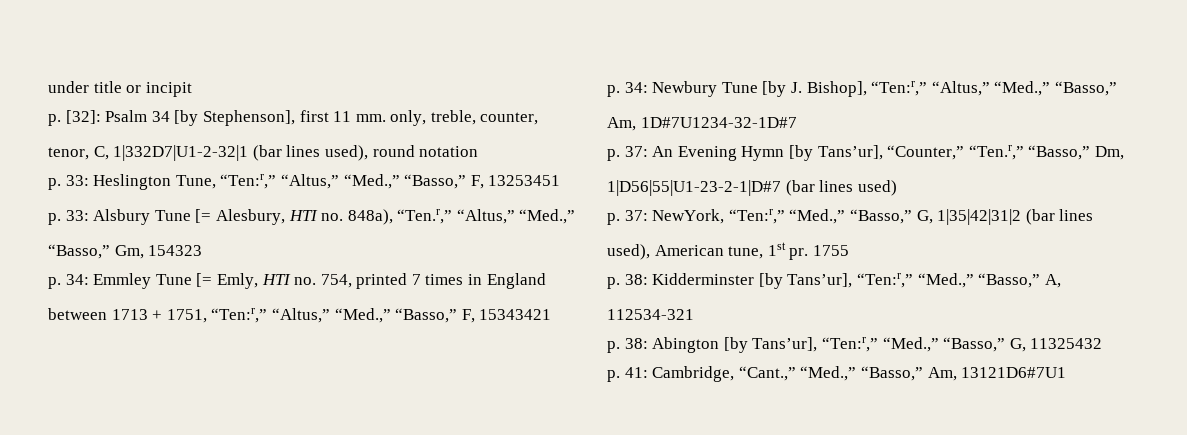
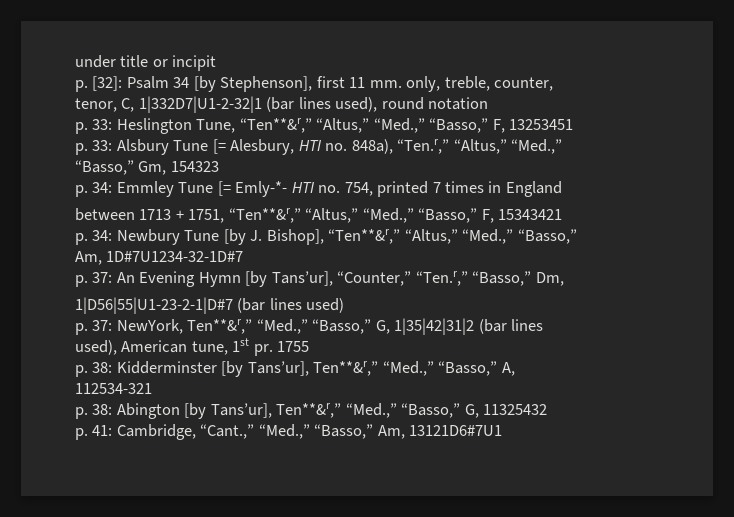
[220,174,277,189] “Ten:r,” -> [239,118,312,133] “Ten**&r,”
[216,273,258,289] Emly, -> [235,181,288,197] Emly-*-
[211,308,268,323] “Ten:r,” -> [228,208,301,223] “Ten**&r,”
[871,81,928,96] “Ten:r,” -> [328,229,401,244] “Ten**&r,”
[728,209,785,224] “Ten:r,” -> [187,319,253,334] Ten**&r,”
[856,273,913,288] “Ten:r,” -> [313,361,379,376] Ten**&r,”
[821,337,878,352] “Ten:r,” -> [276,403,342,418] Ten**&r,”

